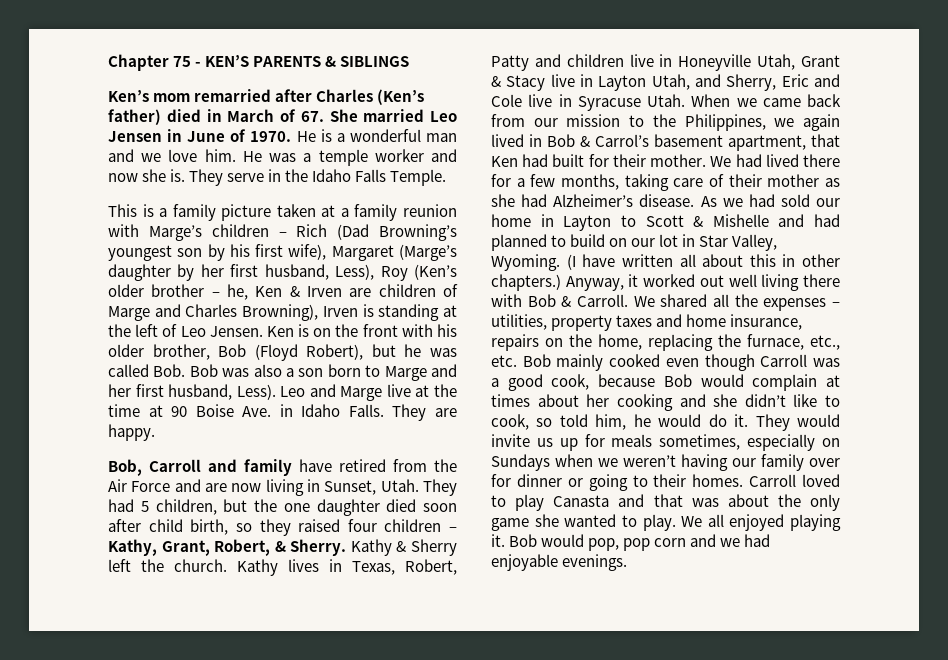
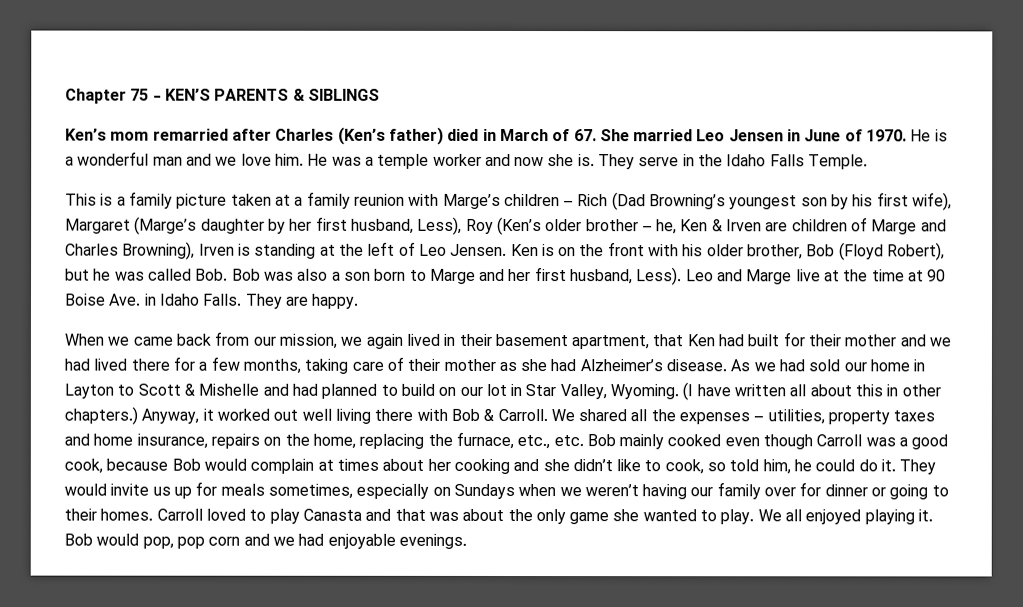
[108,459,457,476] [108,479,457,496] [108,499,457,516] [108,519,457,536] [108,539,457,556] [108,559,457,576] [491,54,841,71] [491,74,840,91] [491,94,685,111] Bob, Carroll and family have retired from the Air Force and are now living in Sunset, Utah. They had 5 children, but the one daughter died soon after child birth, so they raised four children – Kathy, Grant, Robert, & Sherry. Kathy & Sherry left the church. Kathy lives in Texas, Robert, Patty and children live in Honeyville Utah, Grant & Stacy live in Layton Utah, and Sherry, Eric and Cole live in Syracuse Utah. -> (360, 301) none
[566,114,766,131] mission to the Philippines, -> [278,333,337,349] mission,
[547,134,649,147] Bob & Carrol’s -> [458,333,492,346] their
[650,154,732,167] mother. We -> [844,334,952,347] mother and we
[658,414,702,427] would -> [815,459,856,472] could

